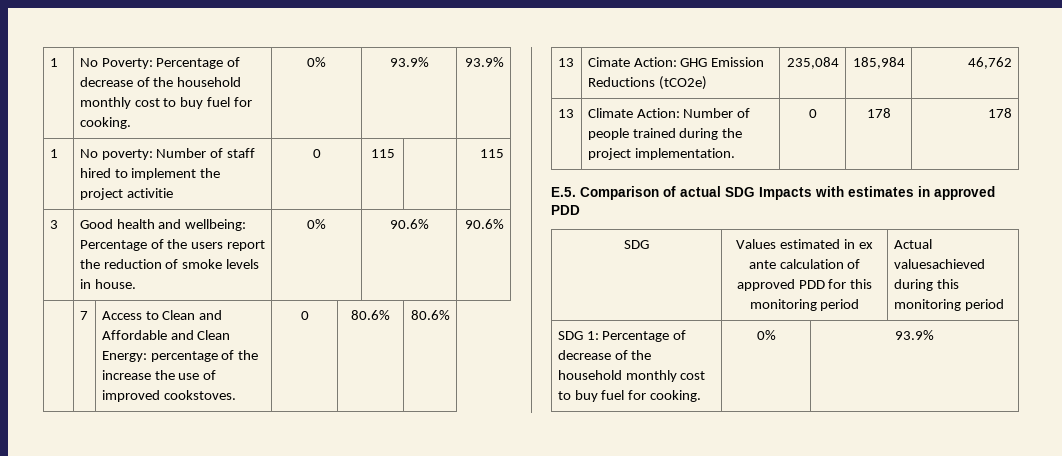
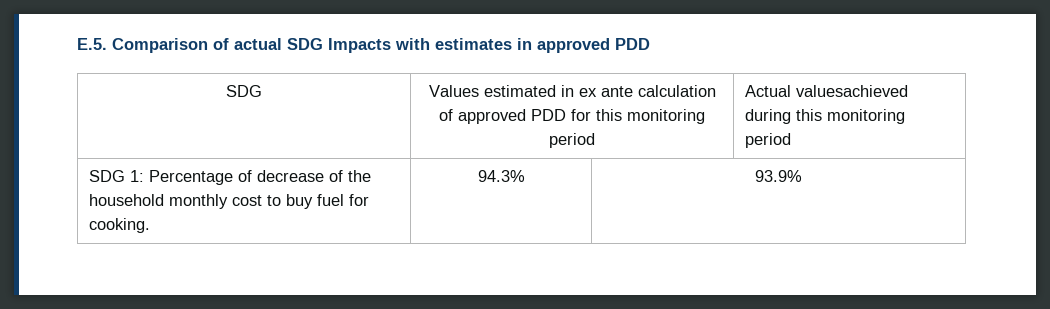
[49,58,58,67] [79,57,241,69] [79,77,242,87] [79,97,253,109] [79,117,131,129] [307,57,326,67] [389,57,429,67] [465,57,505,67] [49,149,58,158] [79,148,256,160] [79,168,221,180] [79,188,173,200] [312,149,321,158] [370,149,395,158] [480,149,505,158] [49,220,58,229] [79,219,247,231] [79,239,266,251] [79,259,260,269] [79,279,136,289] [307,219,326,229] [389,219,429,229] [465,219,505,229] [79,311,88,320] [101,310,223,320] [101,330,231,340] [101,350,259,362] [101,370,217,380] [101,390,236,402] [300,311,309,320] [351,310,390,320] [411,310,451,320] [557,58,574,67] [587,57,765,67] [587,76,707,90] [786,57,839,69] [852,57,905,69] [968,57,1013,69] [557,109,574,118] [587,108,751,118] [587,128,743,140] [587,148,735,160] [808,109,817,118] [866,108,891,118] [988,108,1013,118] 1 | No Poverty: Percentage of decrease of the household monthly cost to buy fuel for cooking. | 0% | 93.9% | 93.9% // 1 | No poverty: Number of staff hired to implement the project activitie | 0 | 115 | | 115 // 3 | Good health and wellbeing: Percentage of the users report the reduction of smoke levels in house. | 0% | 90.6% | 90.6% // | 7 | Access to Clean and Affordable and Clean Energy: percentage of the increase the use of improved cookstoves. | 0 | 80.6% | 80.6% // 13 | Cimate Action: GHG Emission Reductions (tCO2e) | 235,084 | 185,984 | 46,762 // 13 | Climate Action: Number of people trained during the project implementation. | 0 | 178 | 178 // -> (77, 44) none
[756,330,776,340] 0% -> [477,170,525,182] 94.3%

